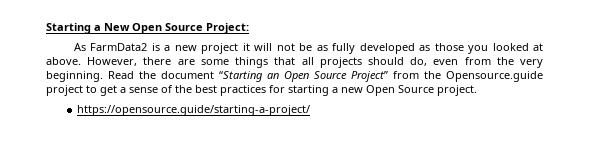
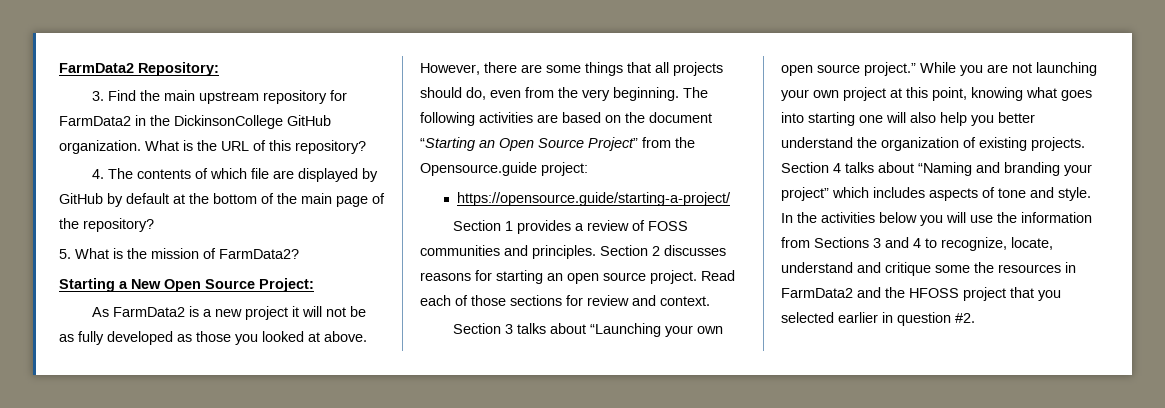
(46, 28) none -> [59,62,219,76] [92,90,348,104] [59,115,331,129] [59,140,366,154] [92,168,379,182] [59,193,385,207] [59,218,154,232] [59,248,299,259] FarmData2 Repository: // 3. Find the main upstream repository for FarmData2 in the DickinsonCollege GitHub organization. What is the URL of this repository? // 4. The contents of which file are displayed by GitHub by default at the bottom of the main page of the repository? // 5. What is the mission of FarmData2? //
[108,71,134,79] Read -> [683,87,708,98] [420,112,621,126] The following activities are based on
[46,85,477,96] [76,105,310,116] project to get a sense of the best practices for starting a new Open Source project. // https://opensource.guide/starting-a-project/ -> [541,162,588,176] [456,192,731,206] [453,220,689,234] [420,245,726,259] [420,270,735,284] [420,295,710,306] [453,323,724,337] [781,62,1097,76] [781,87,1092,101] [781,112,1035,126] [781,137,1085,151] [781,162,1092,176] [781,187,1091,201] [781,212,1092,226] [781,237,1053,251] [781,262,1076,276] [781,287,1061,301] [781,312,975,326] project: // https://opensource.guide/starting-a-project/ // Section 1 provides a review of FOSS communities and principles. Section 2 discusses reasons for starting an open source project. Read each of those sections for review and context. // Section 3 talks about “Launching your own open source project.” While you are not launching your own project at this point, knowing what goes into starting one will also help you better understand the organization of existing projects. Section 4 talks about “Naming and branding your project” which includes aspects of tone and style. In the activities below you will use the information from Sections 3 and 4 to recognize, locate, understand and critique some the resources in FarmData2 and the HFOSS project that you selected earlier in question #2.

